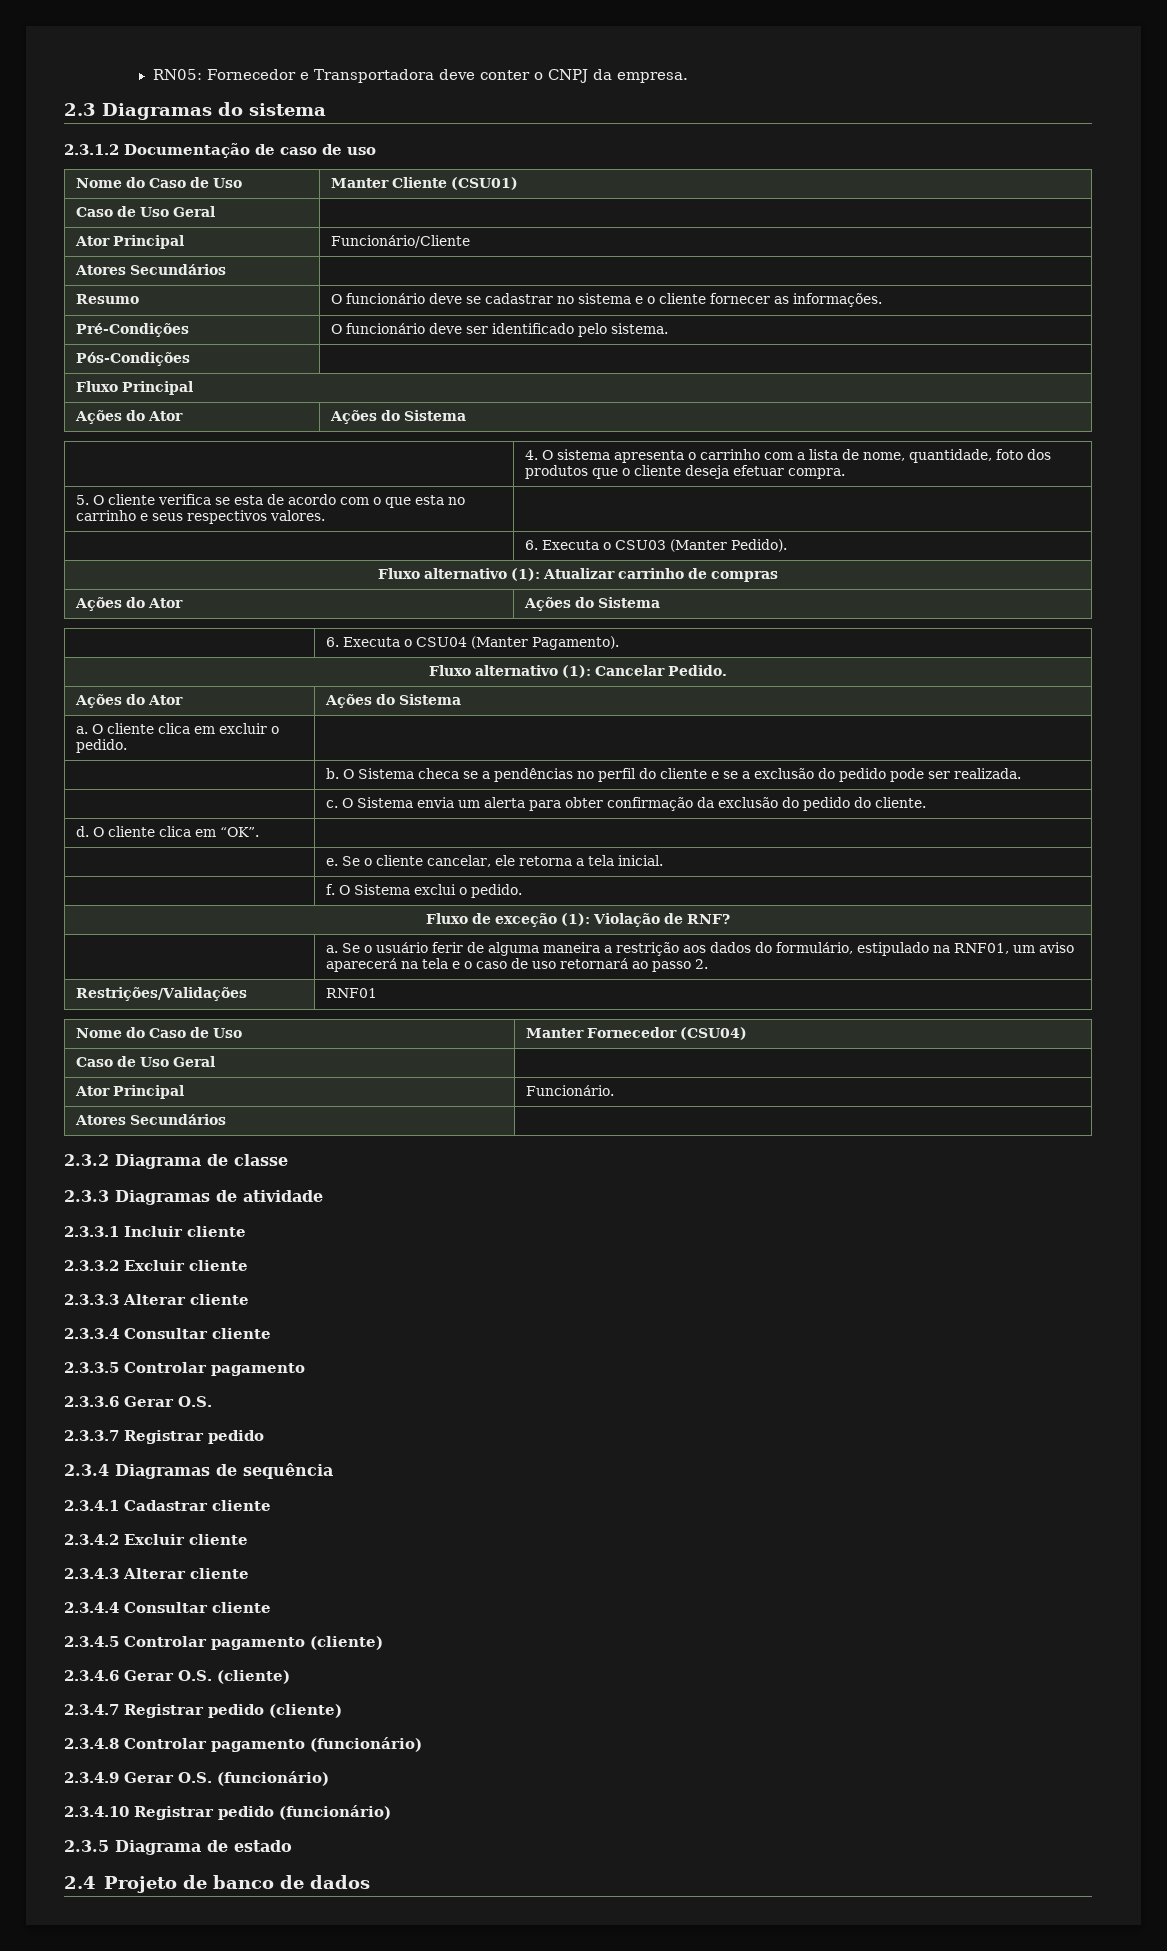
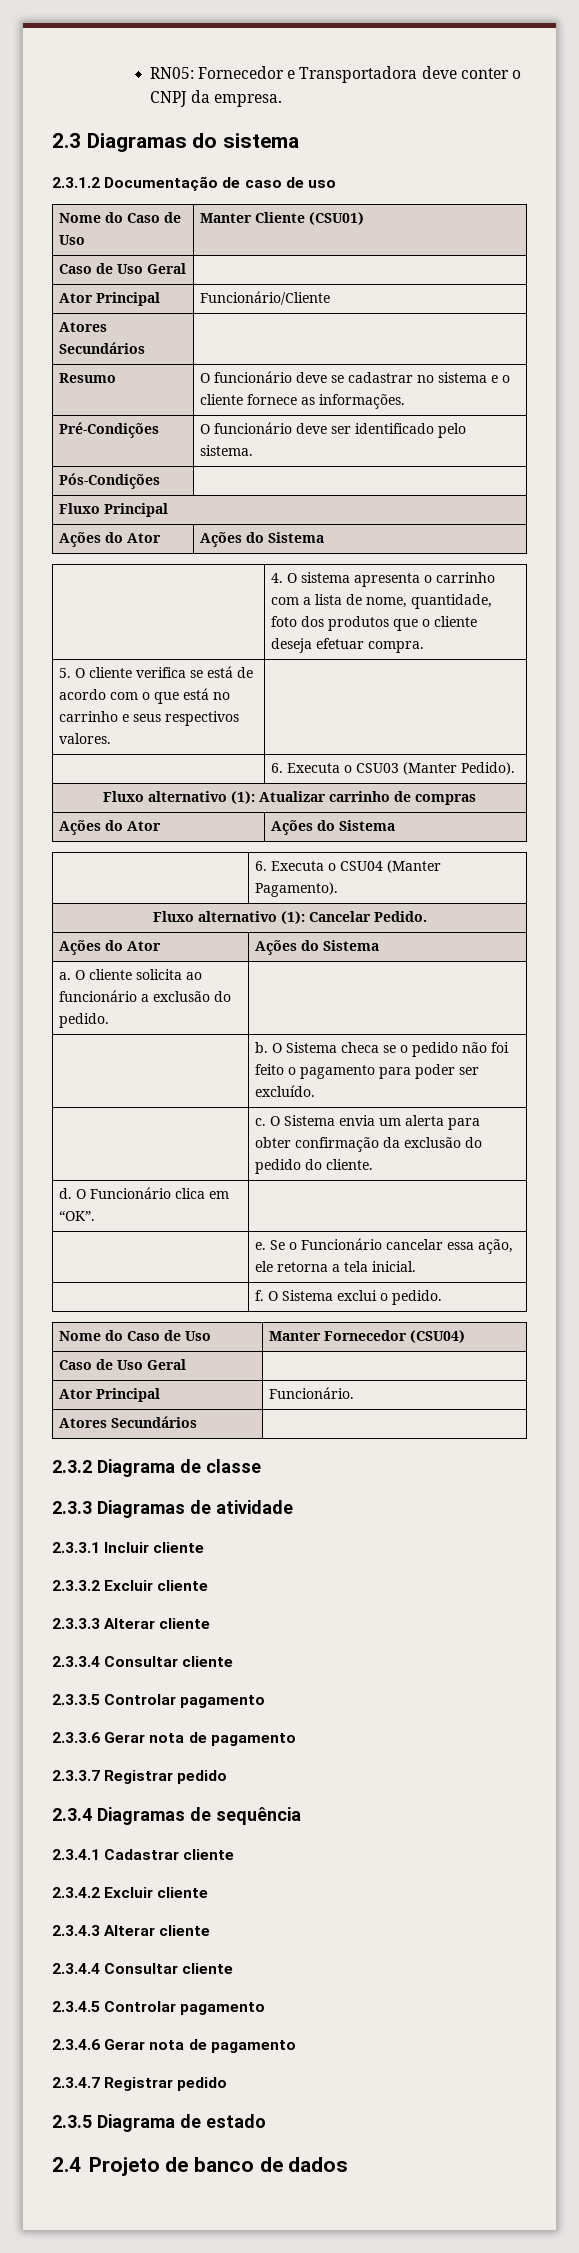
[709,293,770,304] fornecer -> [247,394,298,405] fornece
[233,495,263,505] esta -> [207,666,234,678] está
[414,495,444,505] esta -> [183,688,210,700] está
[157,723,279,734] clica em excluir o -> [136,969,203,980] [59,990,232,1002] solicita ao funcionário a exclusão do
[481,768,1021,782] a pendências no perfil do cliente e se a exclusão do pedido pode ser realizada. -> [400,1042,510,1057] [255,1064,480,1079] [255,1085,316,1097] o pedido não foi feito o pagamento para poder ser excluído.
[107,826,155,837] cliente -> [90,1187,172,1199] Funcionário
[375,855,491,867] cliente cancelar, -> [301,1238,514,1254] Funcionário cancelar essa ação,
[426,913,730,927] [325,942,1074,956] [325,958,708,972] [75,987,247,1001] [325,988,377,998] // Fluxo de exceção (1): Violação de RNF? // | a. Se o usuário ferir de alguma maneira a restrição aos dados do formulário, estipulado na RNF01, um aviso aparecerá na tela e o caso de uso retornará ao passo 2. // Restrições/Validações | RNF01 -> (443, 1297) none
[178,1396,212,1407] O.S. -> [149,1732,296,1746] nota de pagamento
[310,1636,383,1650] (cliente) -> (266, 2008) none
[178,1670,290,1684] O.S. (cliente) -> [149,2039,296,2053] nota de pagamento
[269,1704,342,1718] [64,1737,422,1752] [64,1771,329,1786] [64,1805,391,1820] (cliente) // 2.3.4.8 Controlar pagamento (funcionário) // 2.3.4.9 Gerar O.S. (funcionário) // 2.3.4.10 Registrar pedido (funcionário) -> (228, 2084) none

